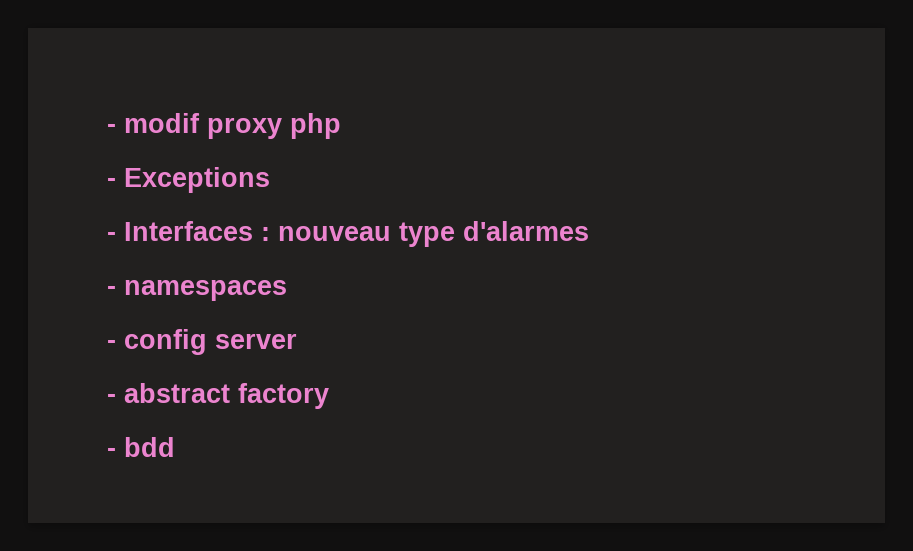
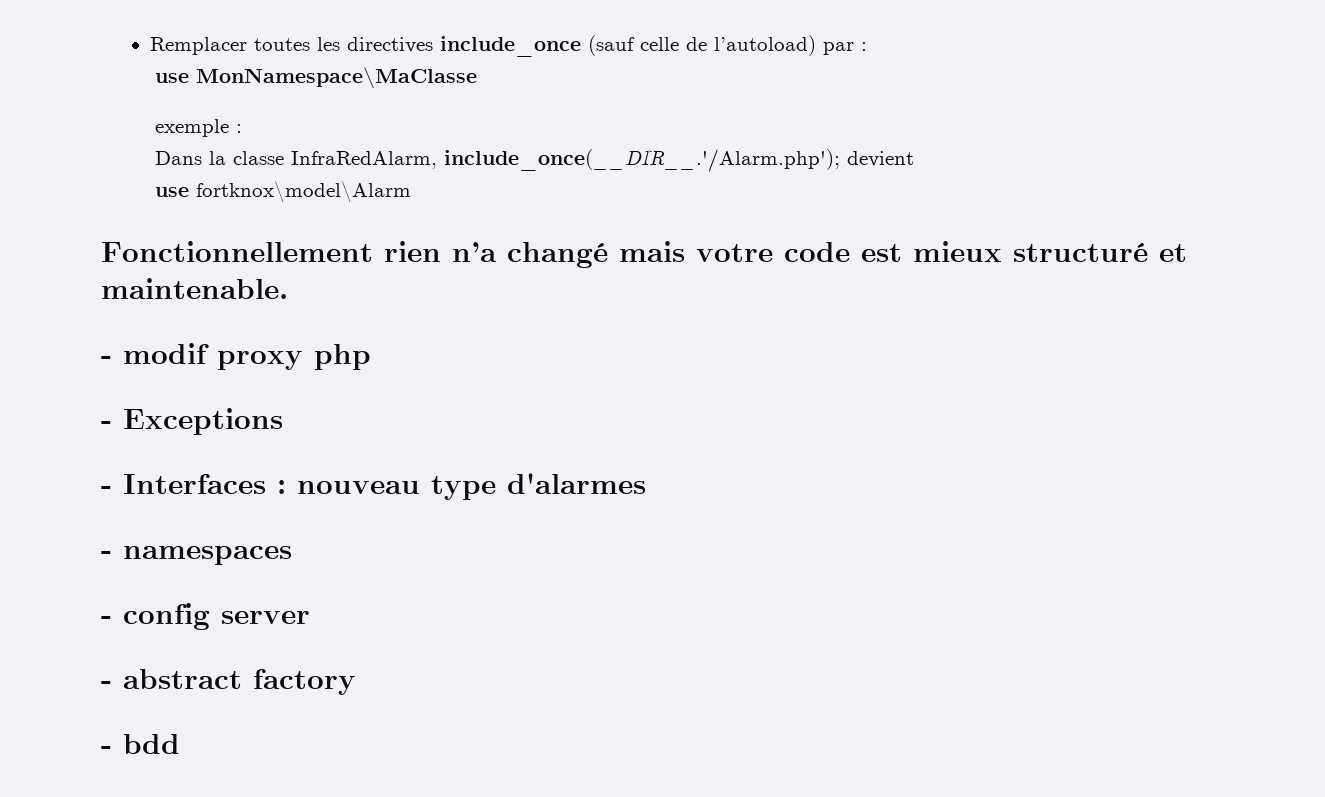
(107, 128) none -> [150,35,868,57] [154,67,477,89] [154,119,242,137] [154,149,914,172] [154,181,411,203] [101,241,1187,268] [101,278,288,299] Remplacer toutes les directives include_once (sauf celle de l’autoload) par : // use MonNamespace\MaClasse // exemple : // Dans la classe InfraRedAlarm, include_once(__DIR__.'/Alarm.php'); devient // use fortknox\model\Alarm // Fonctionnellement rien n’a changé mais votre code est mieux structuré et maintenable. //

